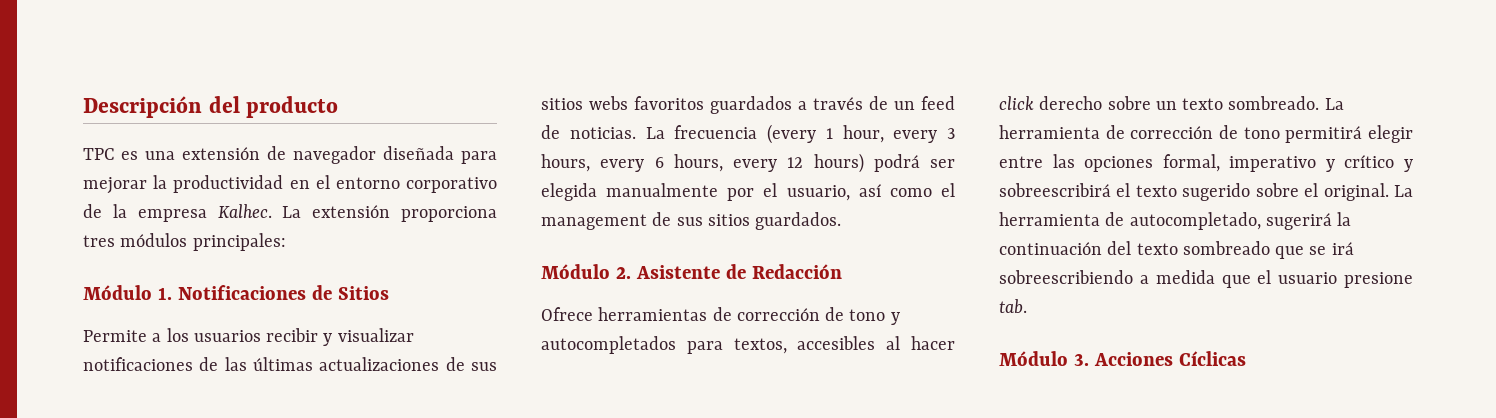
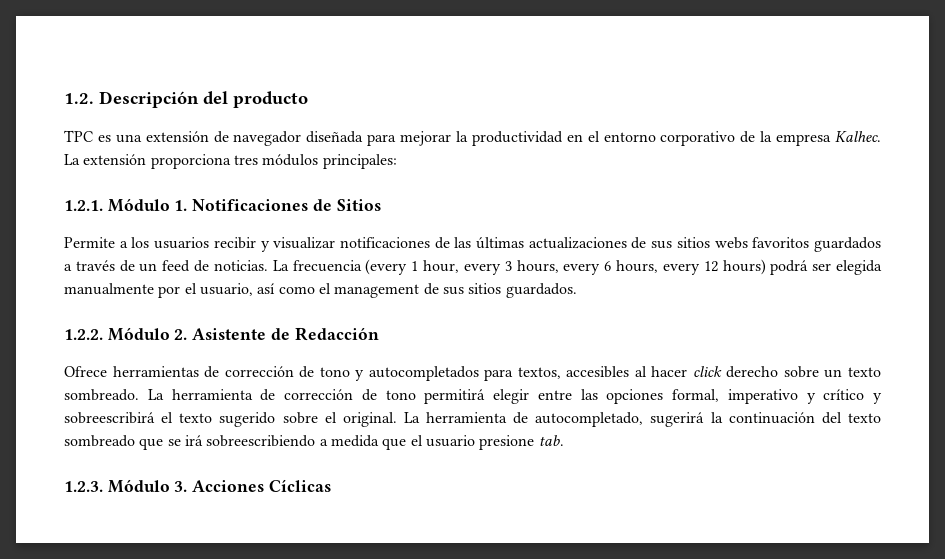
(83, 107) none -> [64,93,94,104] 1.2.
(286, 242) none -> [64,200,103,211] 1.2.1.
(842, 221) none -> [64,329,103,340] 1.2.2.
(1027, 306) none -> [64,481,103,492] 1.2.3.

